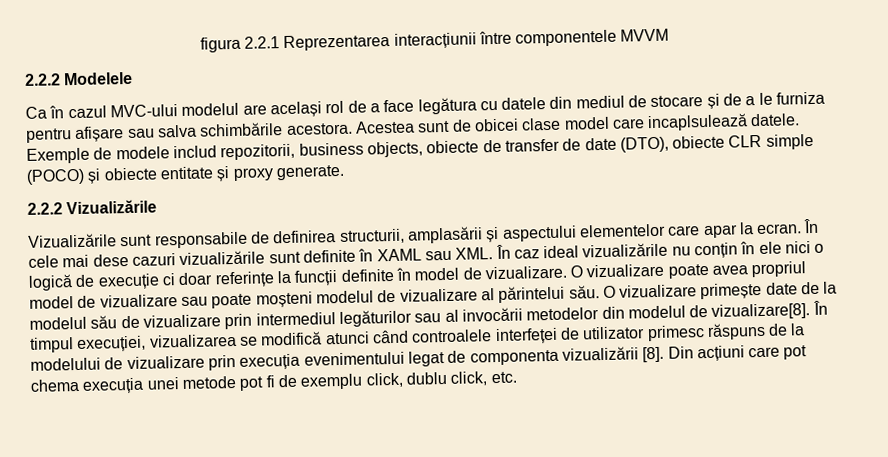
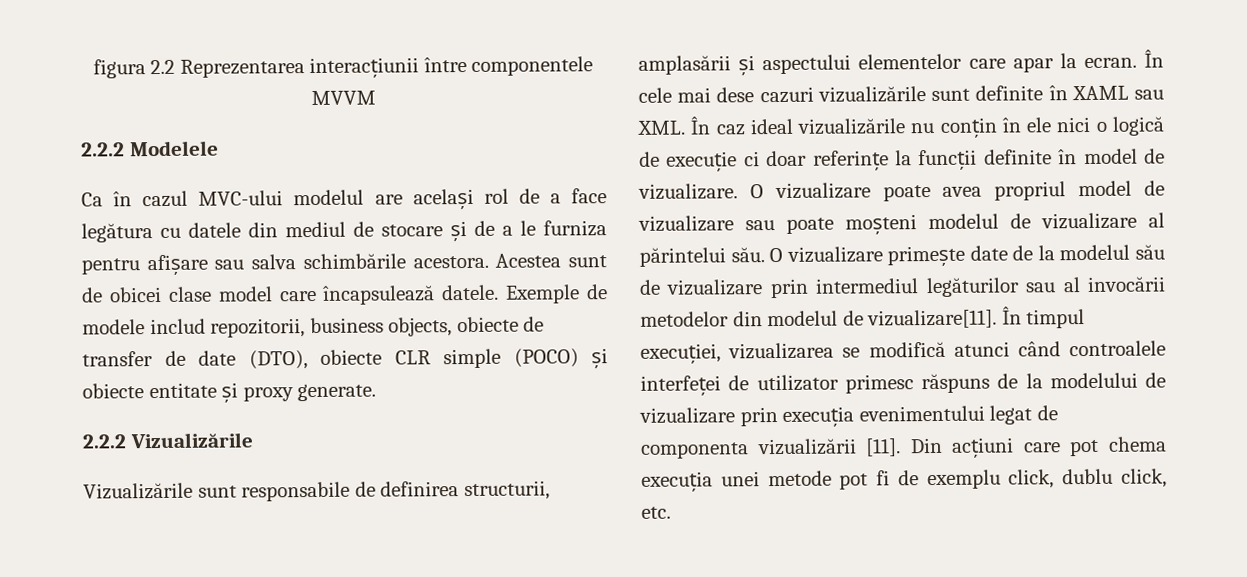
[243,36,280,49] 2.2.1 -> [150,59,176,75] 2.2
[647,113,749,132] incaplsulează -> [322,285,436,305] încapsulează
[711,303,811,320] vizualizare[8]. -> [867,309,998,329] vizualizare[11].
[642,346,665,363] [8]. -> [865,438,902,457] [11].

